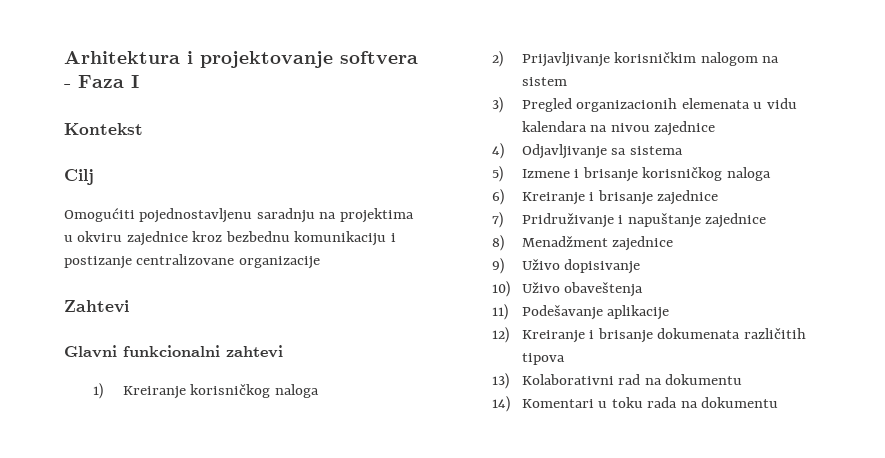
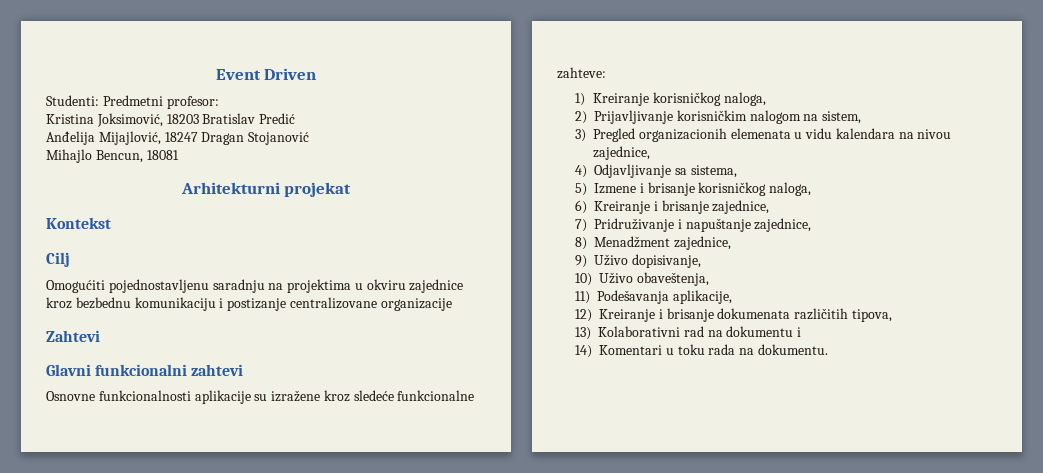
[64,51,418,68] [64,75,139,88] Arhitektura i projektovanje softvera - Faza I -> [215,68,317,80] [46,95,219,109] [46,113,296,127] [46,131,310,145] [46,149,179,163] [180,182,352,197] Event Driven // Studenti: Predmetni profesor: // Kristina Joksimović, 18203 Bratislav Predić // Anđelija Mijajlović, 18247 Dragan Stojanović // Mihajlo Bencun, 18081 // Arhitekturni projekat
(283, 351) none -> [46,390,475,404] [557,67,606,79] // Osnovne funkcionalnosti aplikacije su izražene kroz sledeće funkcionalne zahteve:
[274,384,319,398] naloga -> [723,92,766,106] naloga,
[521,77,567,86] sistem -> [822,111,862,124] sistem,
[654,121,716,136] zajednice -> [593,146,651,160] zajednice,
[629,146,683,155] sistema -> [690,165,737,178] sistema,
[726,167,771,181] naloga -> [769,182,812,196] naloga,
[657,190,719,205] zajednice -> [712,200,770,214] zajednice,
[705,213,767,228] zajednice -> [754,218,812,232] zajednice,
[612,236,674,251] zajednice -> [673,236,731,250] zajednice,
[564,259,641,274] dopisivanje -> [631,254,701,268] dopisivanje,
[564,282,644,297] obaveštenja -> [636,272,709,286] obaveštenja,
[521,305,670,320] Podešavanje aplikacije -> [597,290,732,304] Podešavanja aplikacije,
[521,353,565,365] tipova -> [851,309,892,322] tipova,
(743, 379) none -> [797,327,802,337] i
[701,397,779,408] dokumentu -> [757,344,828,355] dokumentu.

